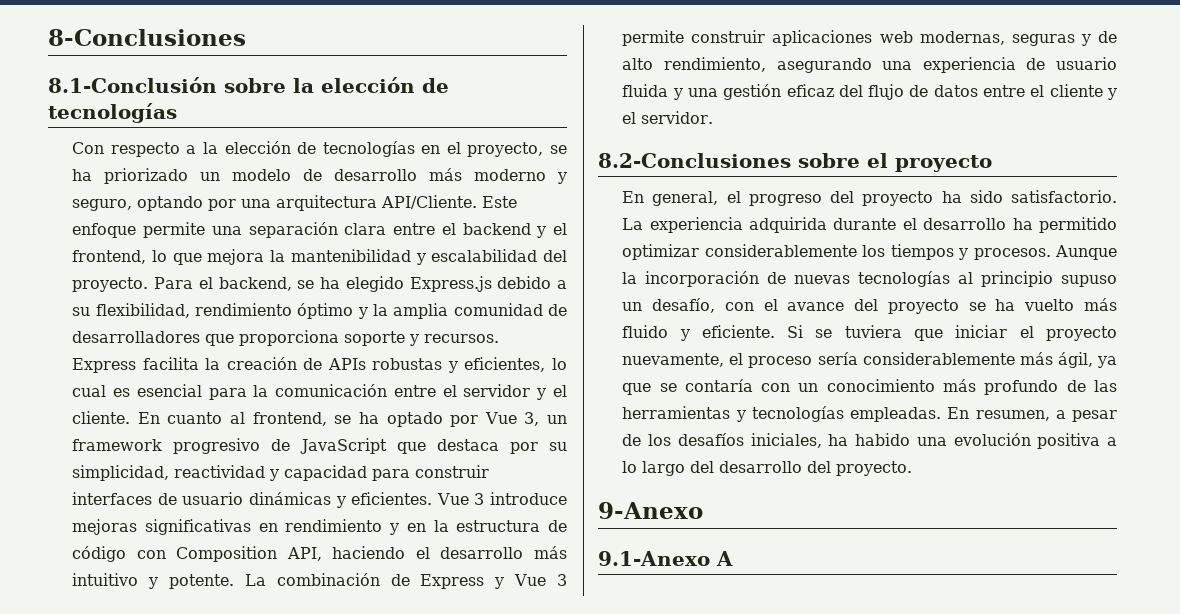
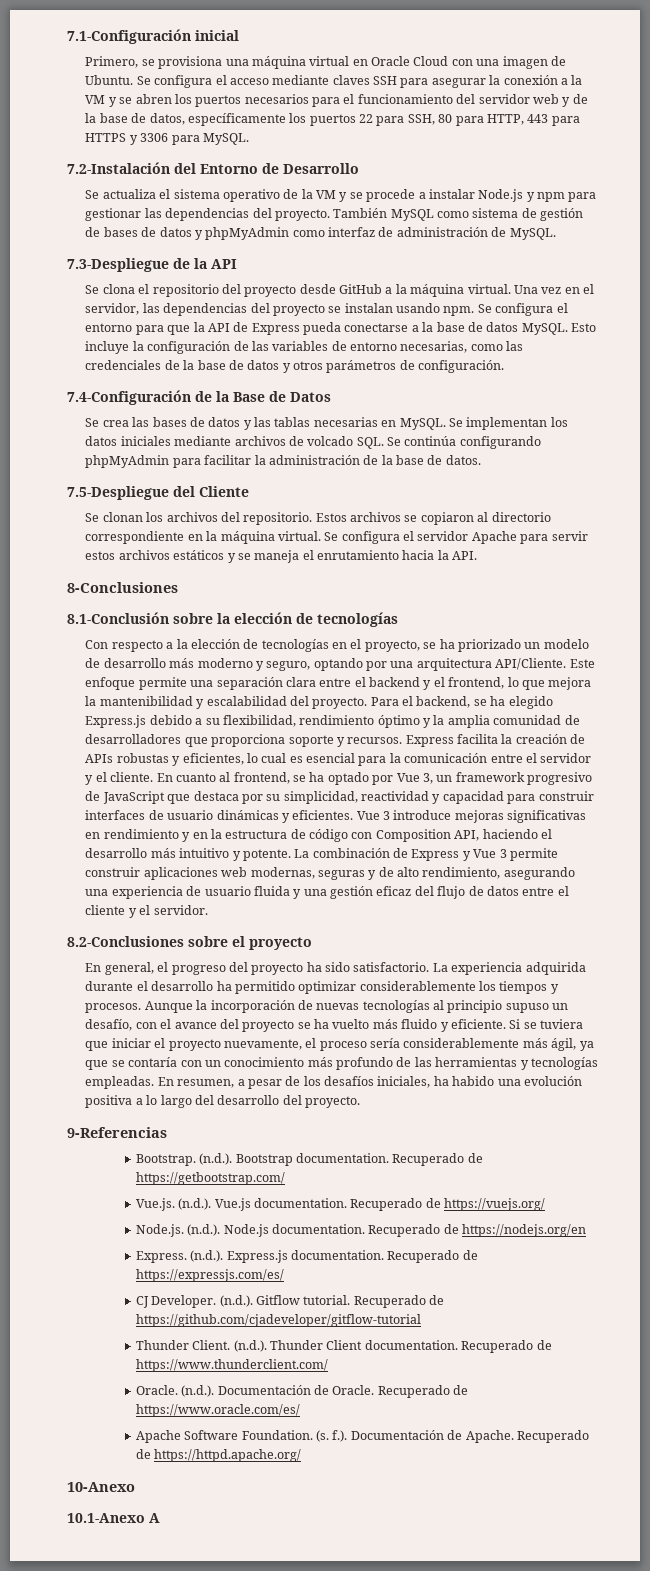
(48, 37) none -> [67,29,239,44] [85,56,566,69] [85,75,583,88] [85,94,588,107] [85,113,580,126] [85,133,249,145] [67,162,359,174] [85,189,597,202] [85,208,584,221] [85,227,556,240] [67,258,237,272] [85,284,595,297] [85,303,568,316] [85,322,597,335] [85,341,524,354] [85,360,505,373] [67,390,331,405] [85,417,568,430] [85,436,541,449] [85,455,481,468] [67,486,249,500] [85,512,551,525] [85,531,588,544] [85,550,478,563] 7.1-Configuración inicial // Primero, se provisiona una máquina virtual en Oracle Cloud con una imagen de Ubuntu. Se configura el acceso mediante claves SSH para asegurar la conexión a la VM y se abren los puertos necesarios para el funcionamiento del servidor web y de la base de datos, específicamente los puertos 22 para SSH, 80 para HTTP, 443 para HTTPS y 3306 para MySQL. // 7.2-Instalación del Entorno de Desarrollo // Se actualiza el sistema operativo de la VM y se procede a instalar Node.js y npm para gestionar las dependencias del proyecto. También MySQL como sistema de gestión de bases de datos y phpMyAdmin como interfaz de administración de MySQL. // 7.3-Despliegue de la API // Se clona el repositorio del proyecto desde GitHub a la máquina virtual. Una vez en el servidor, las dependencias del proyecto se instalan usando npm. Se configura el entorno para que la API de Express pueda conectarse a la base de datos MySQL. Esto incluye la configuración de las variables de entorno necesarias, como las credenciales de la base de datos y otros parámetros de configuración. // 7.4-Configuración de la Base de Datos // Se crea las bases de datos y las tablas necesarias en MySQL. Se implementan los datos iniciales mediante archivos de volcado SQL. Se continúa configurando phpMyAdmin para facilitar la administración de la base de datos. // 7.5-Despliegue del Cliente // Se clonan los archivos del repositorio. Estos archivos se copiaron al directorio correspondiente en la máquina virtual. Se configura el servidor Apache para servir estos archivos estáticos y se maneja el enrutamiento hacia la API. //
[598,502,703,519] [598,551,710,566] 9-Anexo // 9.1-Anexo -> [67,1127,167,1138] [135,1153,483,1166] [135,1172,285,1185] [135,1198,546,1211] [135,1224,587,1237] [135,1250,478,1263] [135,1269,284,1282] [135,1295,445,1308] [135,1314,421,1327] [135,1340,552,1353] [135,1359,328,1372] [135,1385,469,1398] [135,1404,300,1417] [135,1430,589,1443] [135,1449,302,1462] [67,1482,135,1492] [67,1513,145,1523] 9-Referencias // Bootstrap. (n.d.). Bootstrap documentation. Recuperado de https://getbootstrap.com/ // Vue.js. (n.d.). Vue.js documentation. Recuperado de https://vuejs.org/ // Node.js. (n.d.). Node.js documentation. Recuperado de https://nodejs.org/en // Express. (n.d.). Express.js documentation. Recuperado de https://expressjs.com/es/ // CJ Developer. (n.d.). Gitflow tutorial. Recuperado de https://github.com/cjadeveloper/gitflow-tutorial // Thunder Client. (n.d.). Thunder Client documentation. Recuperado de https://www.thunderclient.com/ // Oracle. (n.d.). Documentación de Oracle. Recuperado de https://www.oracle.com/es/ // Apache Software Foundation. (s. f.). Documentación de Apache. Recuperado de https://httpd.apache.org/ // 10-Anexo // 10.1-Anexo

